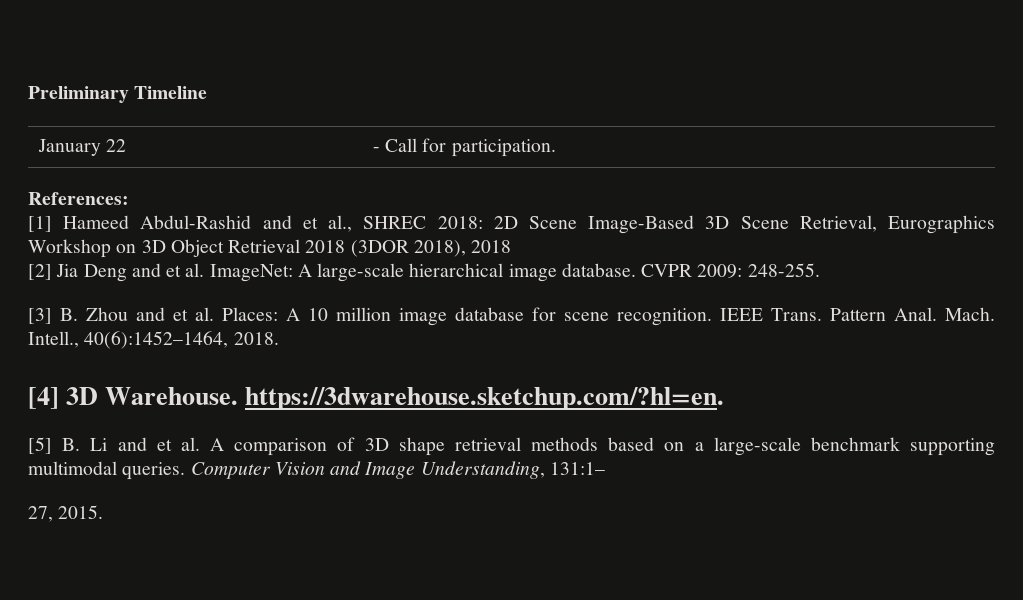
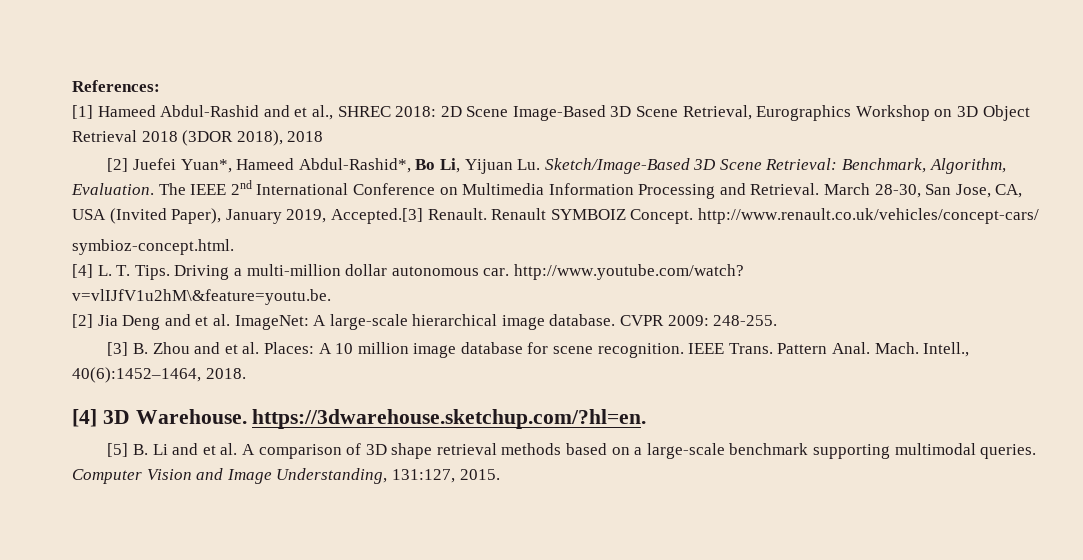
[28,86,208,103] [37,139,127,156] [372,138,556,157] Preliminary Timeline // January 22 | - Call for participation. // -> (72, 86) none
(512, 246) none -> [107,158,1006,174] [71,180,1023,199] [72,208,1039,224] [72,239,234,255] [72,264,744,280] [72,289,331,305] // [2] Juefei Yuan*, Hameed Abdul-Rashid*, Bo Li, Yijuan Lu. Sketch/Image-Based 3D Scene Retrieval: Benchmark, Algorithm, Evaluation. The IEEE 2nd International Conference on Multimedia Information Processing and Retrieval. March 28-30, San Jose, CA, USA (Invited Paper), January 2019, Accepted.[3] Renault. Renault SYMBOIZ Concept. http://www.renault.co.uk/vehicles/concept-cars/ // symbioz-concept.html. // [4] L. T. Tips. Driving a multi-million dollar autonomous car. http://www.youtube.com/watch? // v=vlIJfV1u2hM\&feature=youtu.be.
[549,462,605,475] [28,506,53,522] 131:1– // 27, -> [391,469,455,483] 131:127,

